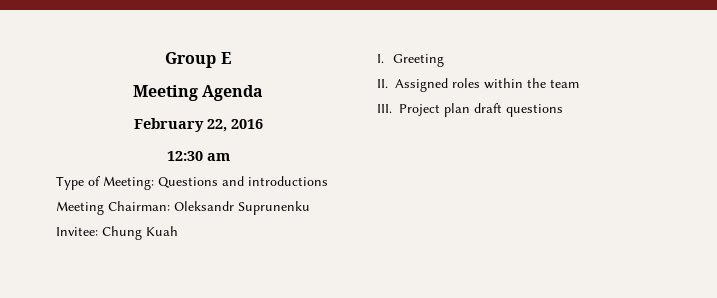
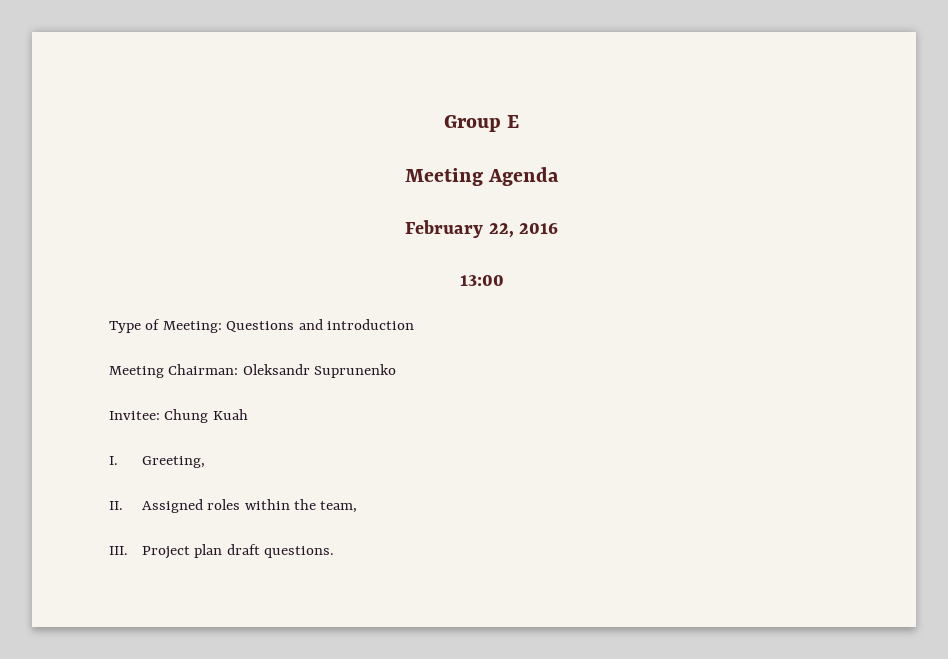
[166,151,230,161] 12:30 am -> [459,275,504,286] 13:00
[248,176,328,186] introductions -> [327,319,415,330] introduction
[238,201,310,215] Suprunenku -> [314,364,397,378] Suprunenko
[392,54,444,67] Greeting -> [141,456,205,468] Greeting,
[550,79,579,88] team -> [320,501,358,513] team,
[506,104,563,117] questions -> [264,546,335,558] questions.

